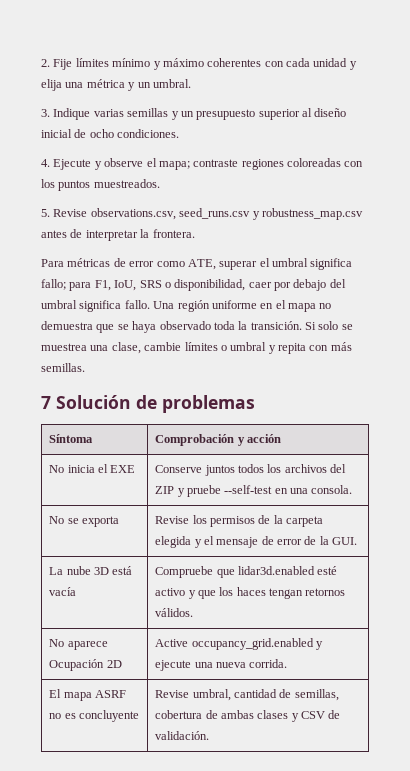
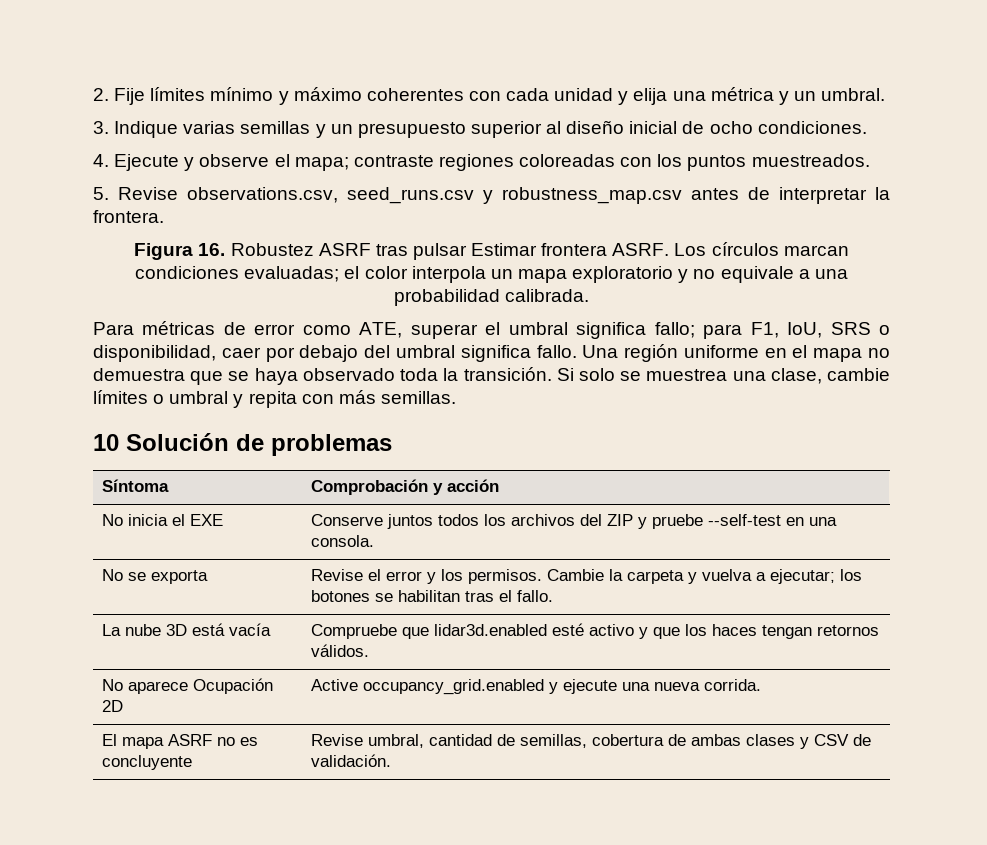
(195, 233) none -> [134,242,849,260] [135,266,848,283] [393,289,590,306] // Figura 16. Robustez ASRF tras pulsar Estimar frontera ASRF. Los círculos marcan condiciones evaluadas; el color interpola un mapa exploratorio y no equivale a una probabilidad calibrada.
[41,396,51,409] 7 -> [93,434,119,451] 10
[192,515,324,527] [155,536,358,548] los permisos de la carpeta elegida y el mensaje de error de la GUI. -> [367,569,862,584] [310,590,553,602] el error y los permisos. Cambie la carpeta y vuelva a ejecutar; los botones se habilitan tras el fallo.

